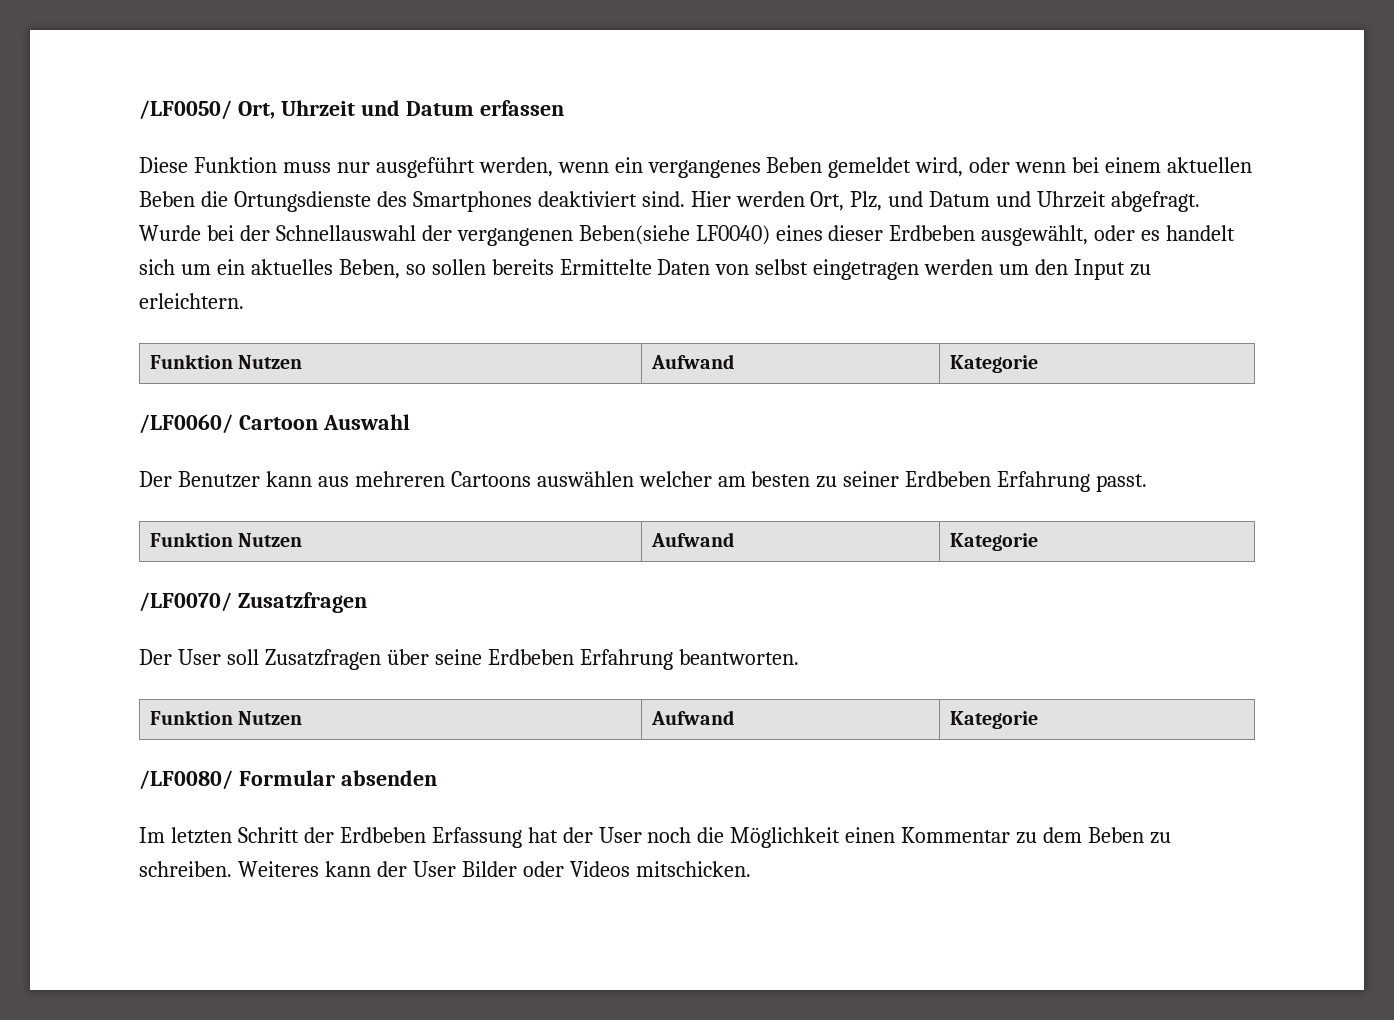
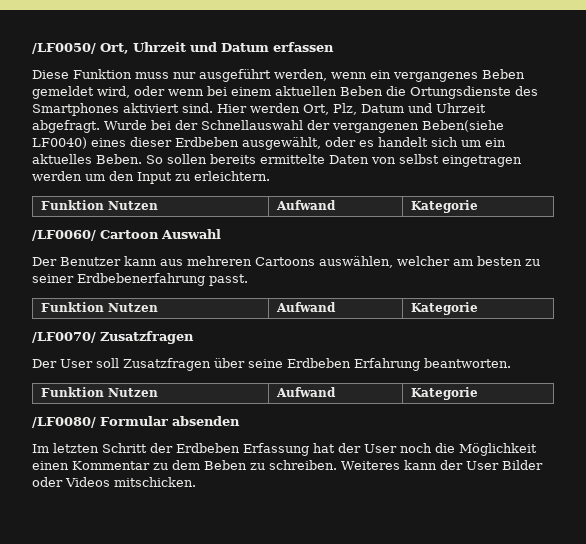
[537,191,637,207] deaktiviert -> [123,103,179,113] aktiviert
[888,191,924,207] und -> (357, 109) none
[338,259,426,279] Beben, so -> [96,154,163,164] Beben. So
[559,259,652,275] Ermittelte -> [260,154,325,164] ermittelte
[536,471,634,487] auswählen -> [319,256,393,268] auswählen,
[905,471,1091,492] Erdbeben Erfahrung -> [77,273,205,286] Erdbebenerfahrung

